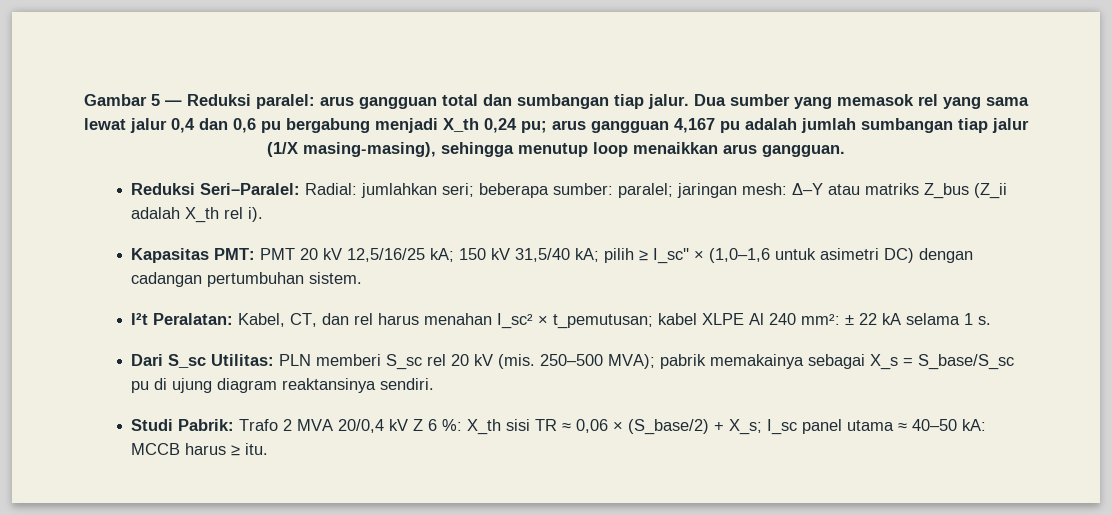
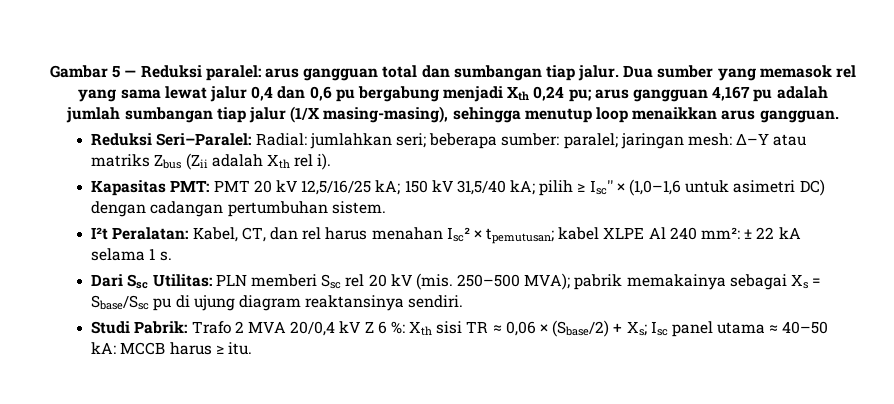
[443,118,479,132] X_th -> [507,86,530,101] Xth
[924,183,1008,199] [131,207,220,223] Z_bus (Z_ii adalah X_th -> [154,153,290,170] Zbus (Zii adalah Xth
[653,248,690,264] I_sc'' -> [589,180,613,195] Isc''
[497,313,654,329] I_sc² × t_pemutusan; -> [446,227,555,244] Isc² × tpemutusan;
[168,354,207,368] S_sc -> [127,274,149,289] Ssc
[386,354,423,370] S_sc -> [321,274,342,289] Ssc
[870,354,1015,370] X_s = S_base/S_sc -> [790,274,822,289] [91,295,150,310] Xs = Sbase/Ssc
[467,419,502,435] X_th -> [409,321,433,336] Xth
[628,419,798,435] (S_base/2) + X_s; I_sc -> [552,320,668,337] (Sbase/2) + Xs; Isc

